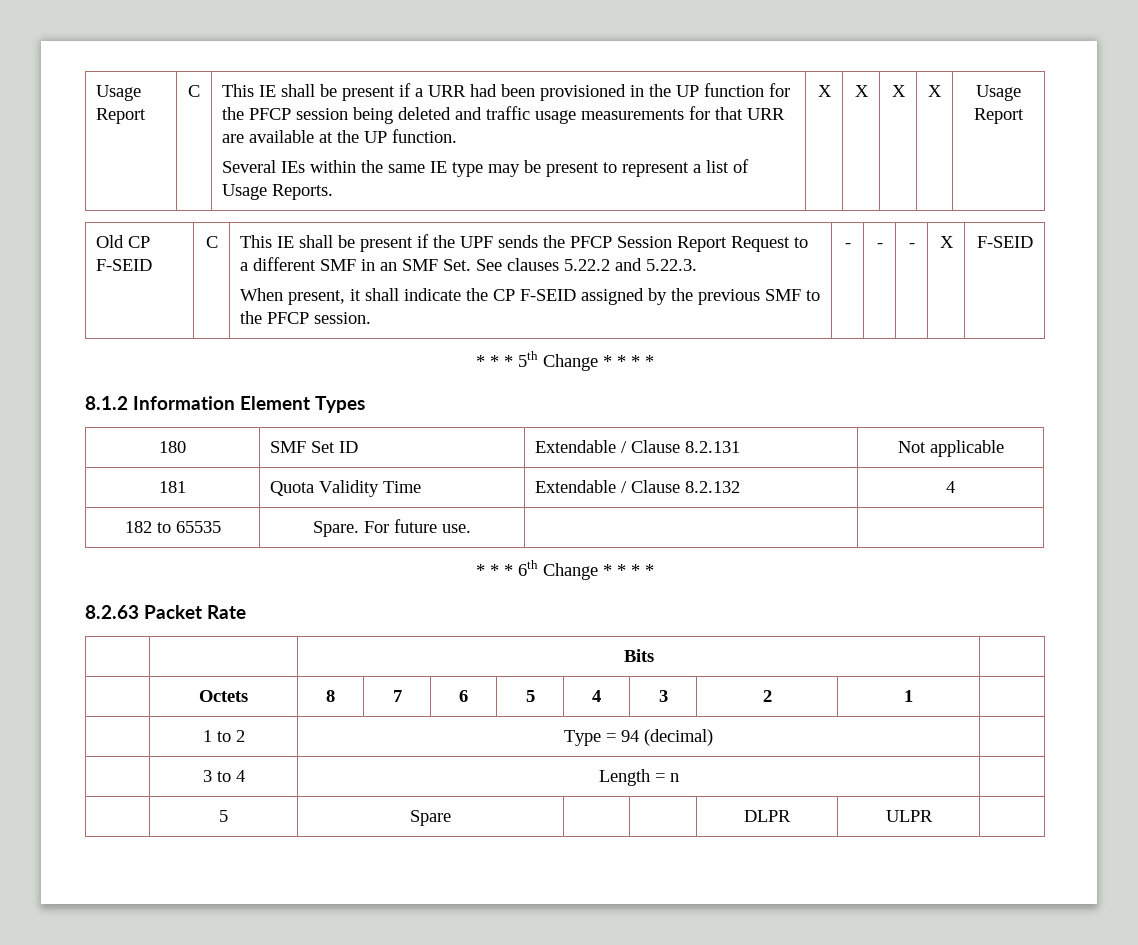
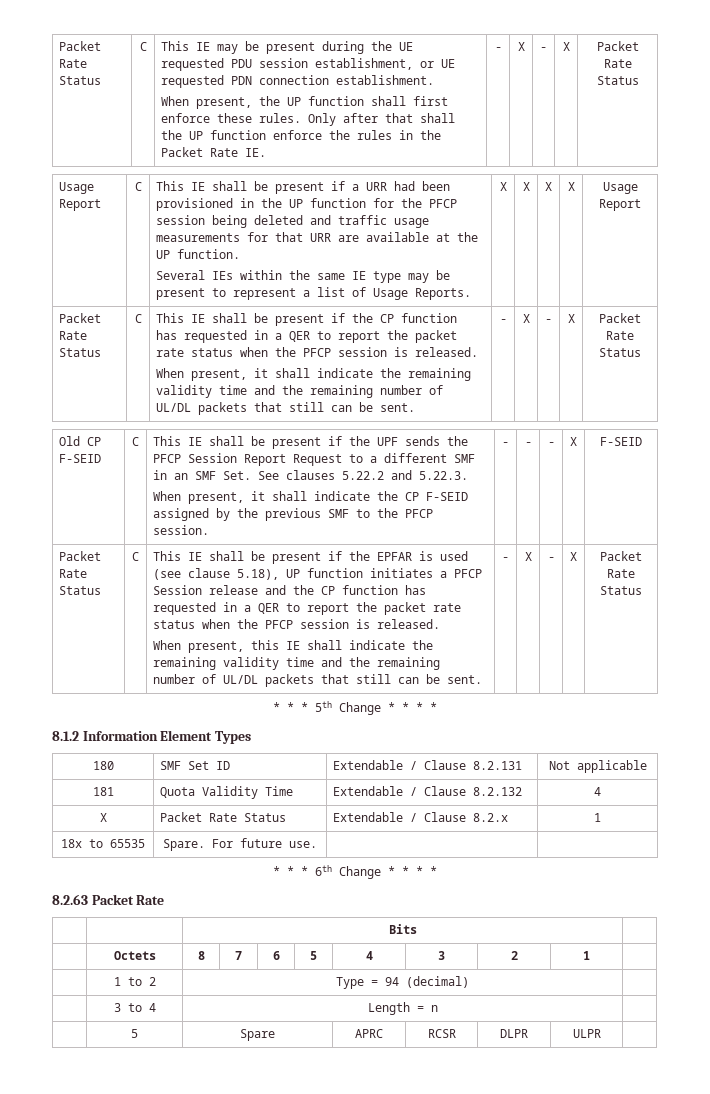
(96, 93) none -> [59,41,102,51] [59,59,88,68] [59,76,102,85] [139,42,147,51] [161,41,414,54] [161,58,456,71] [161,75,435,88] [161,96,449,109] [161,113,456,126] [161,130,442,140] [161,147,267,157] [494,47,502,51] [517,42,525,51] [540,47,547,51] [562,42,570,51] [596,41,639,51] [603,59,632,68] [596,76,639,85] Packet Rate Status | C | This IE may be present during the UE requested PDU session establishment, or UE requested PDN connection establishment. // When present, the UP function shall first enforce these rules. Only after that shall the UP function enforce the rules in the Packet Rate IE. | - | X | - | X | Packet Rate Status //
(1024, 116) none -> [59,313,102,323] [59,331,88,340] [59,348,102,357] [134,314,142,323] [156,313,458,326] [156,330,458,343] [156,347,479,357] [156,368,472,381] [156,385,444,398] [156,402,416,415] [499,319,507,323] [522,314,530,323] [545,319,552,323] [567,314,575,323] [599,313,641,323] [606,331,634,340] [599,348,641,357] // Packet Rate Status | C | This IE shall be present if the CP function has requested in a QER to report the packet rate status when the PFCP session is released. // When present, it shall indicate the remaining validity time and the remaining number of UL/DL packets that still can be sent. | - | X | - | X | Packet Rate Status
(1033, 242) none -> [59,551,102,561] [59,569,88,578] [59,586,102,595] [132,552,139,561] [153,551,469,564] [153,568,483,580] [153,585,427,595] [153,602,462,615] [153,619,441,629] [153,640,434,653] [153,657,441,670] [153,674,483,687] [502,557,509,561] [524,552,532,561] [547,557,555,561] [570,552,577,561] [600,551,642,561] [607,569,635,578] [600,586,642,595] // Packet Rate Status | C | This IE shall be present if the EPFAR is used (see clause 5.18), UP function initiates a PFCP Session release and the CP function has requested in a QER to report the packet rate status when the PFCP session is released. // When present, this IE shall indicate the remaining validity time and the remaining number of UL/DL packets that still can be sent. | - | X | - | X | Packet Rate Status
[124,521,152,533] 182 -> [99,813,107,822] [160,812,287,822] [333,812,509,822] [594,813,601,822] [61,839,82,848] X | Packet Rate Status | Extendable / Clause 8.2.x | 1 // 18x
(451, 818) | -> [355,1029,383,1038] [427,1029,456,1038] APRC | RCSR

